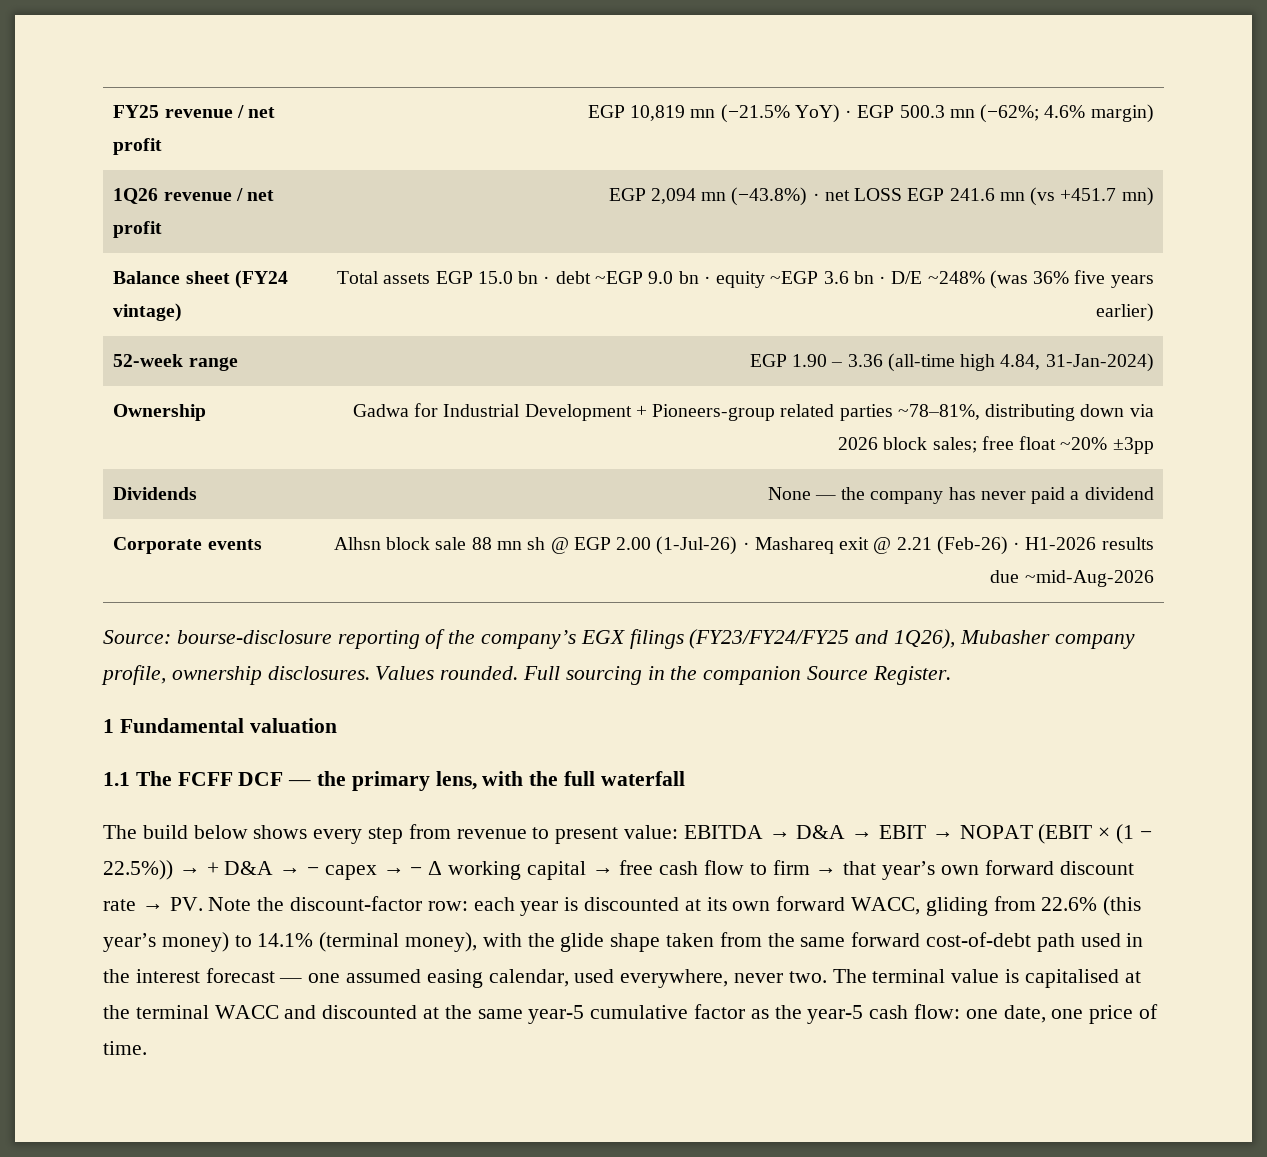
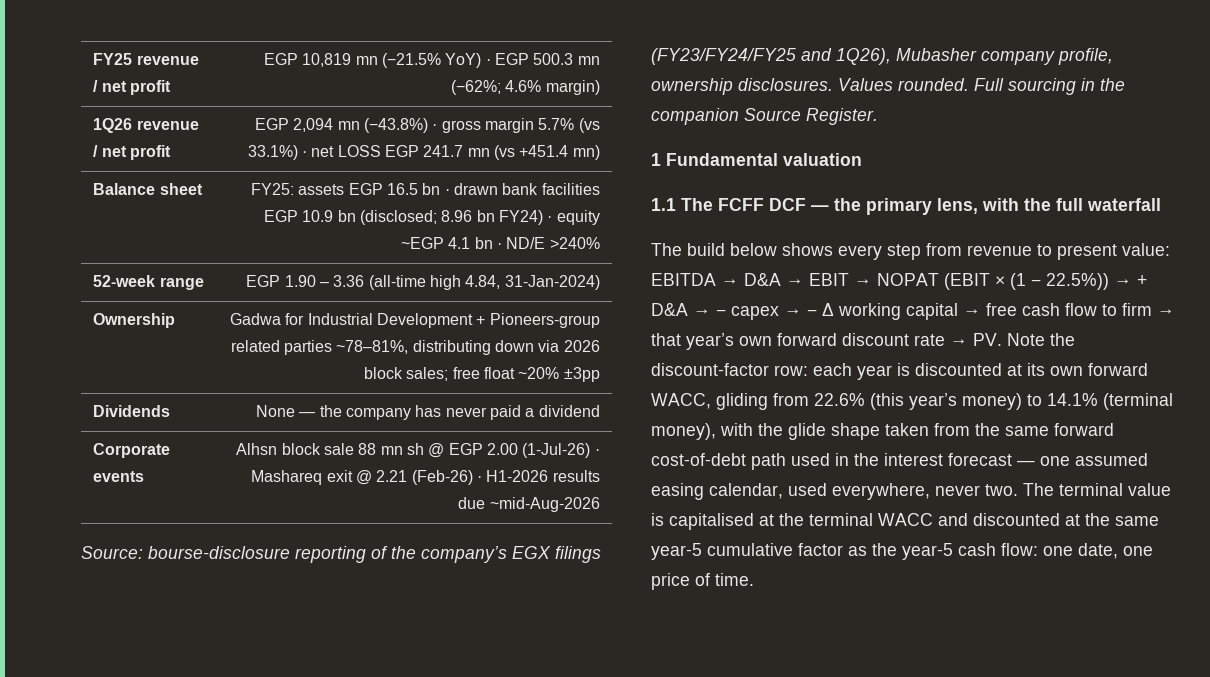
(820, 197) none -> [441,118,600,133] [247,145,307,160] gross margin 5.7% (vs 33.1%) ·
[949,188,995,201] 241.6 -> [423,145,464,157] 241.7
[1060,188,1117,201] +451.7 -> [519,145,569,157] +451.4
[234,270,288,289] [113,303,183,322] [337,271,380,284] (FY24 vintage) | Total -> [250,183,294,195] | FY25:
[477,271,699,284] 15.0 bn · debt ~EGP 9.0 bn -> [386,183,600,195] [263,210,543,225] 16.5 bn · drawn bank facilities EGP 10.9 bn (disclosed; 8.96 bn FY24)
[823,270,1154,289] [1095,303,1154,322] 3.6 bn · D/E ~248% (was 36% five years earlier) -> [448,237,600,249] 4.1 bn · ND/E >240%

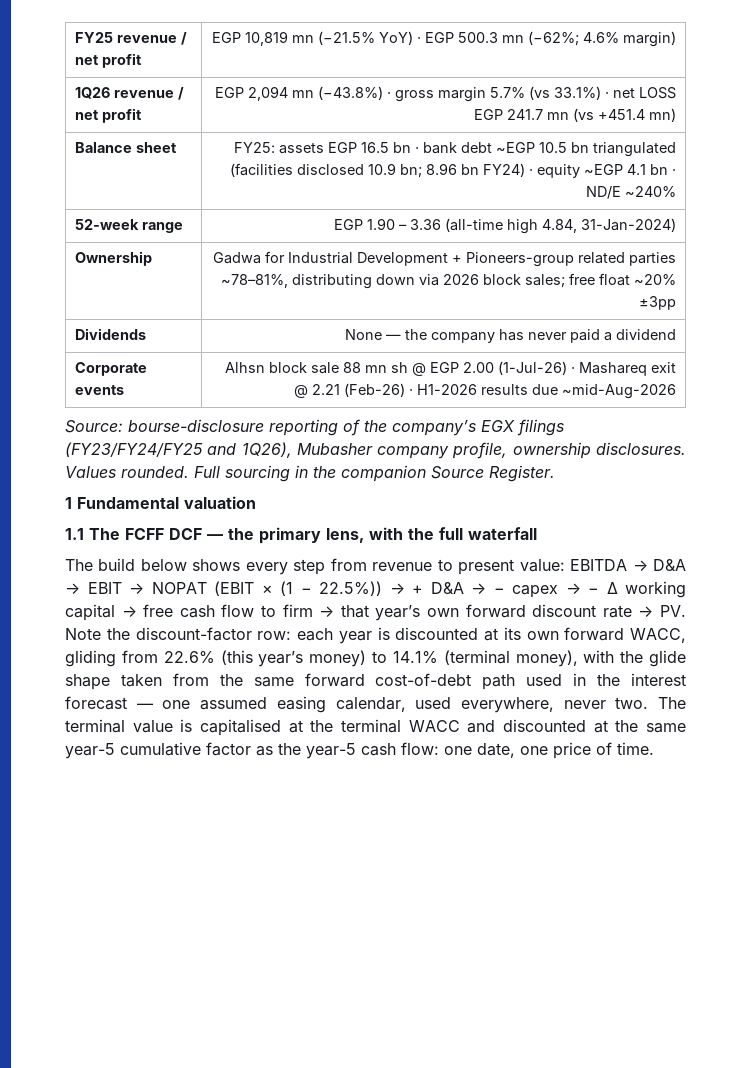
[453,183,600,195] [263,210,437,225] drawn bank facilities EGP 10.9 bn (disclosed; -> [423,142,677,157] [230,163,423,178] bank debt ~EGP 10.5 bn triangulated (facilities disclosed 10.9 bn;
[549,237,600,249] >240% -> [625,186,677,197] ~240%

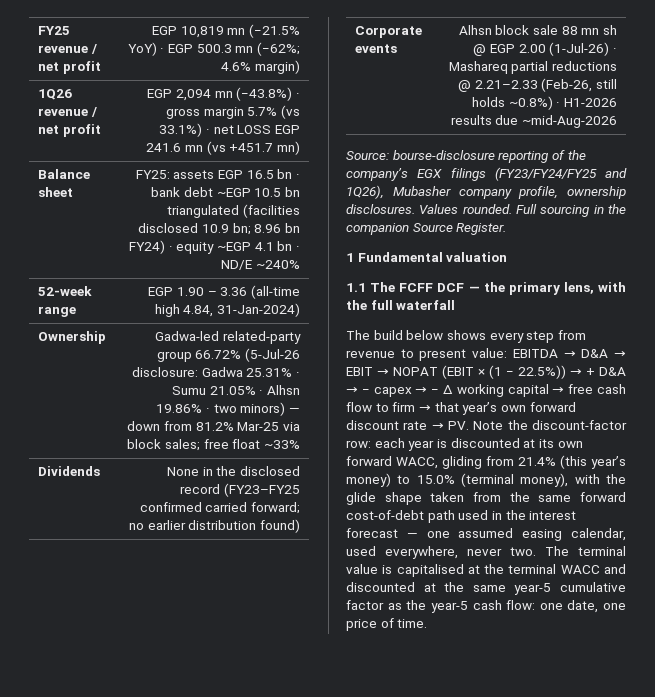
[507,109,544,120] 241.7 -> [146,143,182,152] 241.6
[598,109,646,120] +451.4 -> [229,143,274,152] +451.7
[213,251,677,267] [221,274,480,289] Gadwa for Industrial Development + Pioneers-group related parties ~78–81%, distributing down via 2026 -> [155,331,301,344] [156,348,300,362] [131,367,300,377] [171,385,300,395] [156,402,300,416] [127,421,300,431] Gadwa-led related-party group 66.72% (5-Jul-26 disclosure: Gadwa 25.31% · Sumu 21.05% · Alhsn 19.86% · two minors) — down from 81.2% Mar-25 via
[634,274,677,285] [639,296,677,310] ~20% ±3pp -> [263,440,300,449] ~33%
[386,329,677,343] — the company has never paid a dividend -> [202,466,300,476] [180,483,300,497] [139,502,300,514] [128,519,300,533] in the disclosed record (FY23–FY25 confirmed carried forward; no earlier distribution found)
[651,362,677,373] [294,383,406,398] exit @ 2.21 (Feb-26) -> [511,61,617,74] [457,78,617,92] [471,96,553,110] partial reductions @ 2.21–2.33 (Feb-26, still holds ~0.8%)
[163,651,215,664] 22.6% -> [518,457,556,466] 21.4%
[392,651,438,664] 14.1% -> [416,475,455,484] 15.0%

